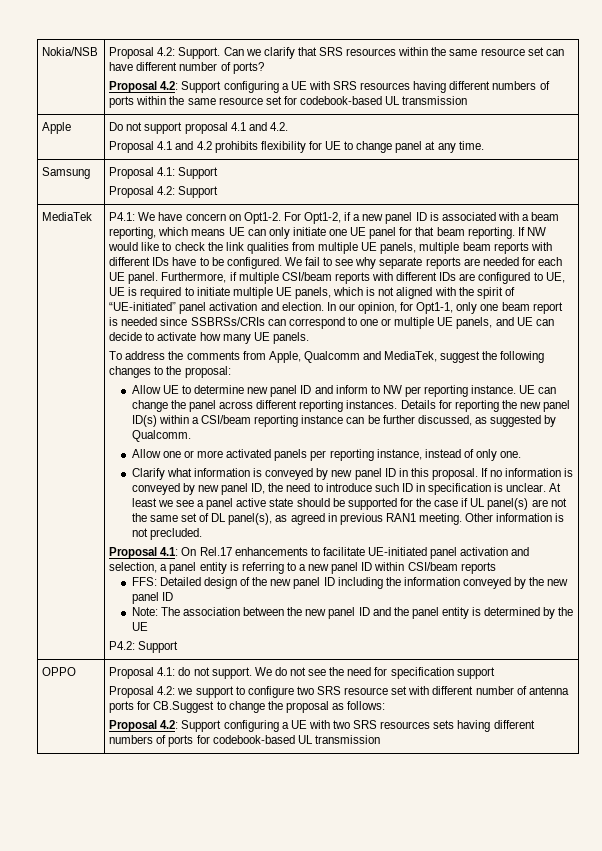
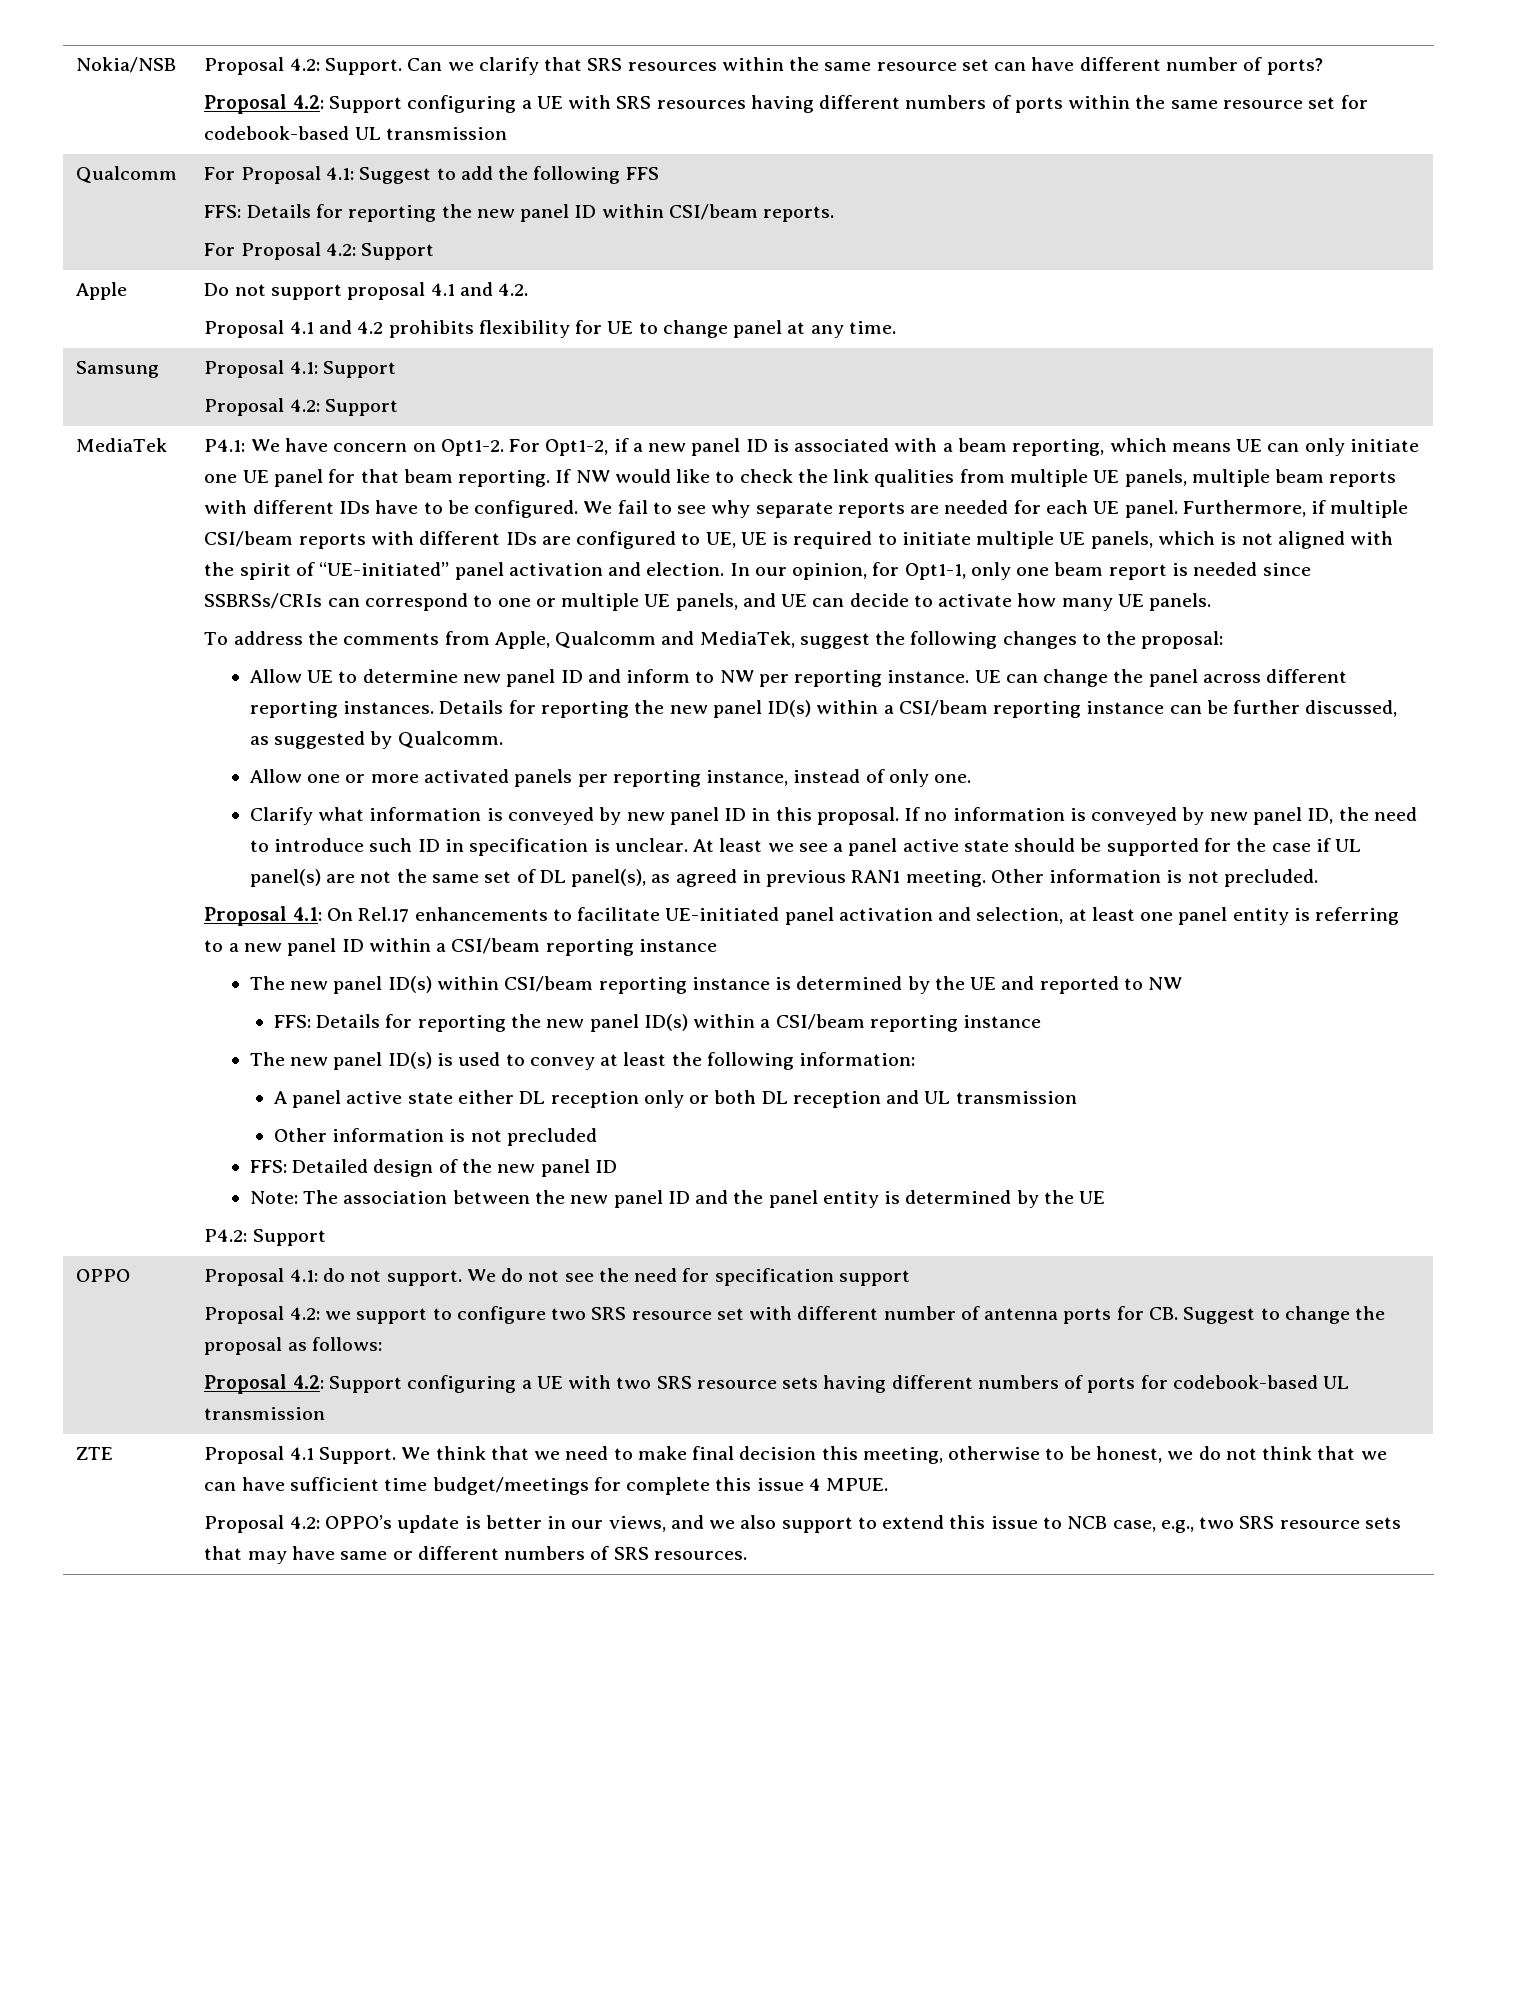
(468, 100) none -> [76,166,178,183] [204,166,659,184] [204,204,835,222] [204,242,435,260] // Qualcomm | For Proposal 4.1: Suggest to add the following FFS // FFS: Details for reporting the new panel ID within CSI/beam reports. // For Proposal 4.2: Support
[160,564,168,571] a -> [1068,907,1174,921] at least one
[407,562,496,574] CSI/beam reports -> [436,938,717,956] [249,976,1183,994] [273,1014,1042,1032] [249,1052,916,1070] [273,1090,1077,1108] [273,1128,598,1146] a CSI/beam reporting instance // The new panel ID(s) within CSI/beam reporting instance is determined by the UE and reported to NW // FFS: Details for reporting the new panel ID(s) within a CSI/beam reporting instance // The new panel ID(s) is used to convey at least the following information: // A panel active state either DL reception only or both DL reception and UL transmission // Other information is not precluded
[337,577,569,589] [131,592,173,604] including the information conveyed by the new panel ID -> (617, 1166) none
[153,701,215,713] CB.Suggest -> [1148,1307,1256,1324] CB. Suggest
[380,721,431,729] resources -> [696,1380,777,1389] resource
(380, 739) none -> [76,1447,114,1460] [204,1446,1387,1464] [204,1477,889,1495] [204,1515,1401,1533] [204,1546,747,1564] // ZTE | Proposal 4.1 Support. We think that we need to make final decision this meeting, otherwise to be honest, we do not think that we can have sufficient time budget/meetings for complete this issue 4 MPUE. // Proposal 4.2: OPPO’s update is better in our views, and we also support to extend this issue to NCB case, e.g., two SRS resource sets that may have same or different numbers of SRS resources.

